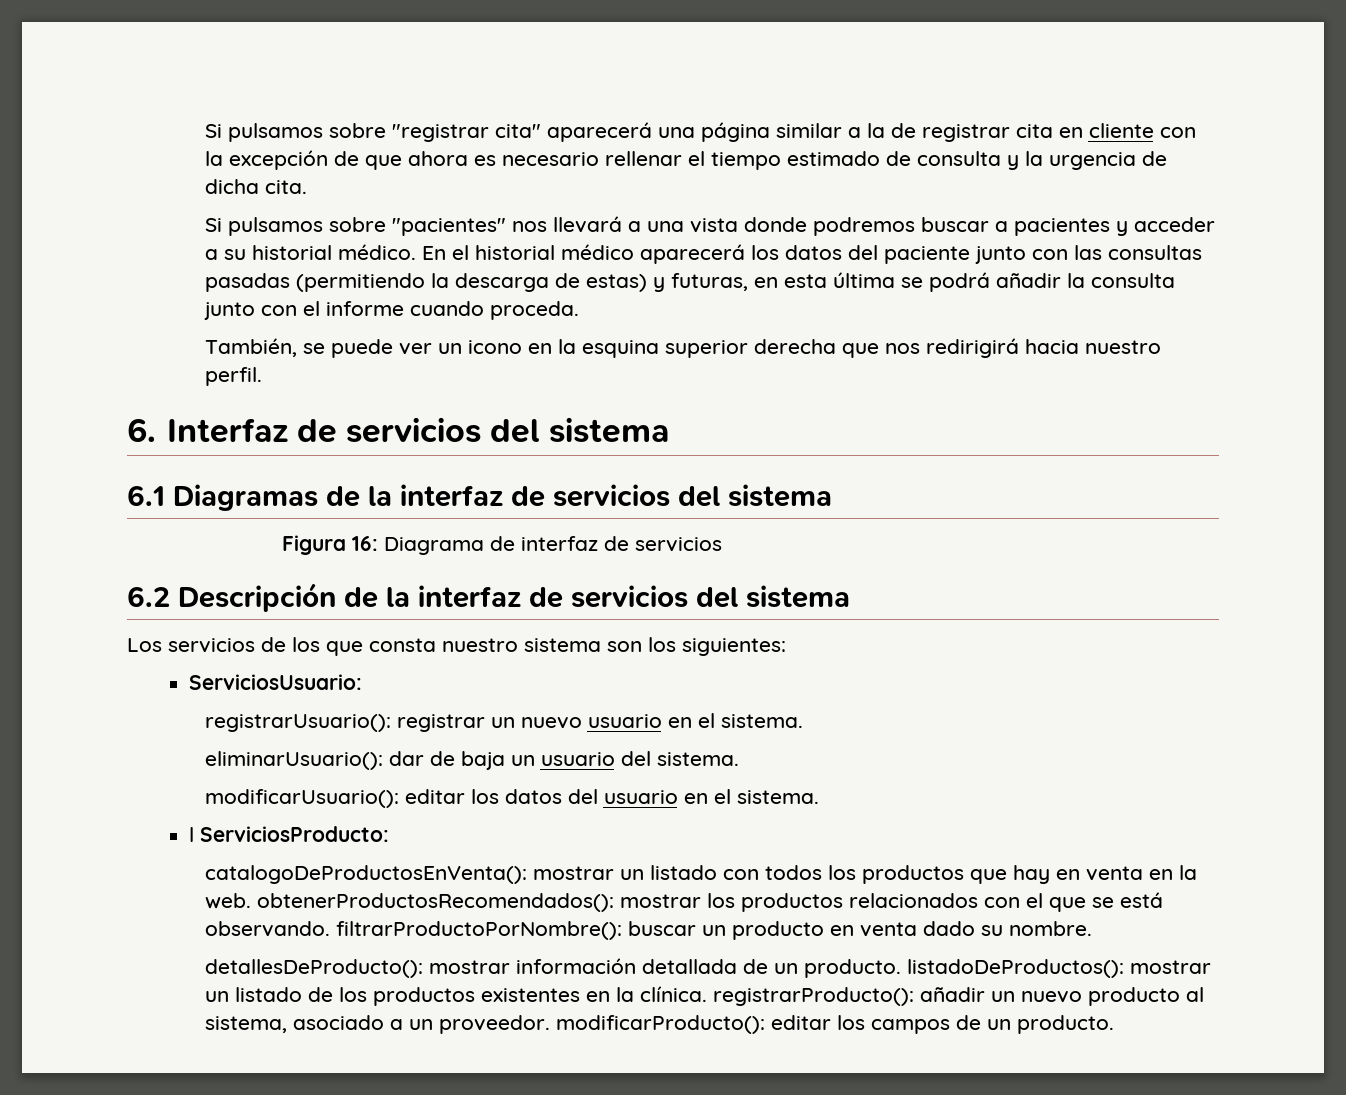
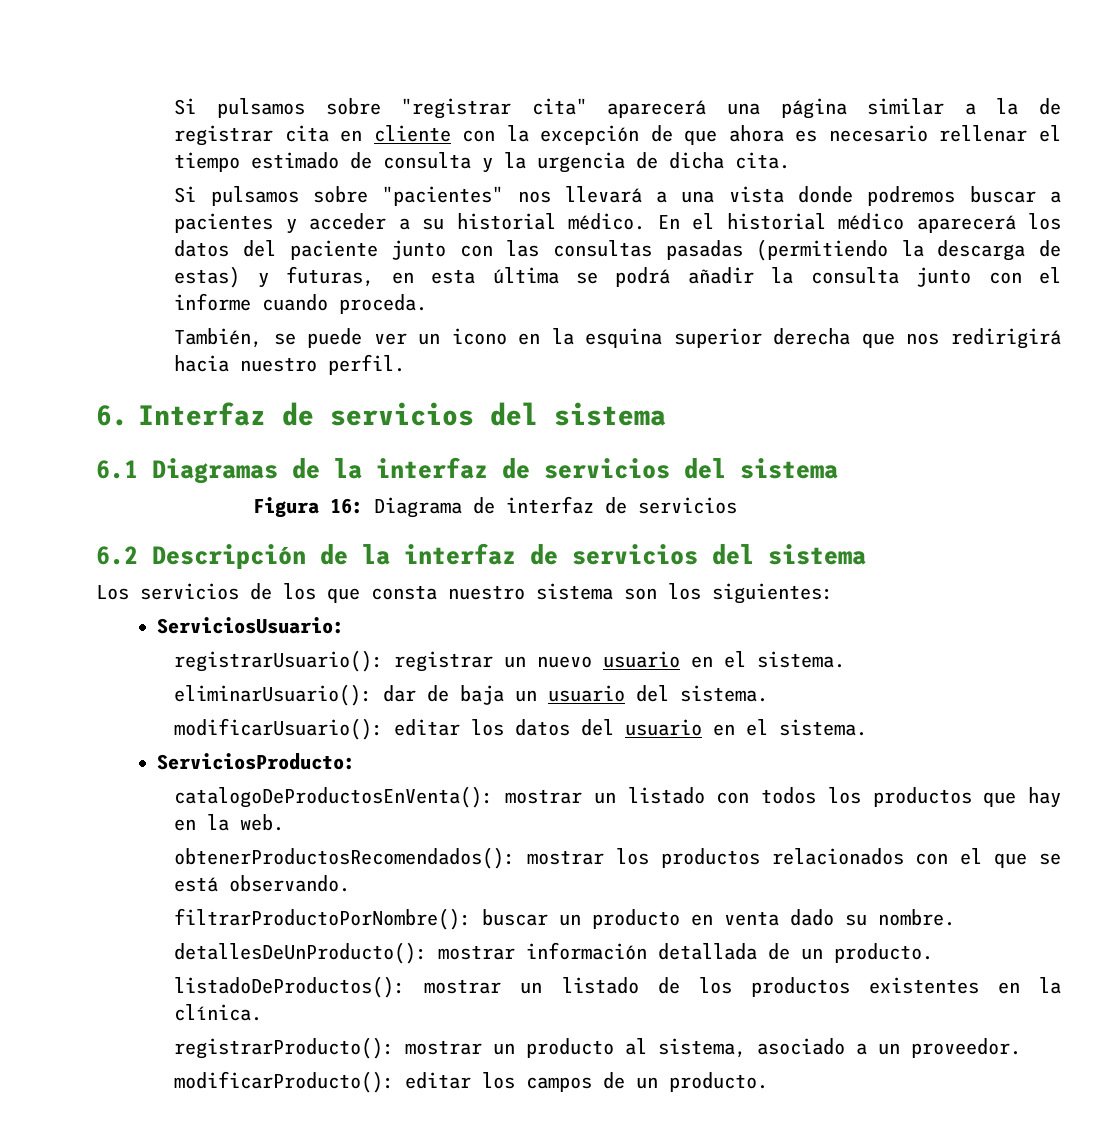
[188,827,194,842] l -> (868, 727) none
[1085,866,1173,881] venta en -> (197, 825) none
(251, 901) none -> (285, 822) //
(330, 929) none -> (351, 883) //
[204,959,423,978] detallesDeProducto(): -> [174,942,428,964] detallesDeUnProducto():
(901, 968) none -> (934, 953) //
[712,987,1082,1006] registrarProducto(): añadir un nuevo -> [174,1037,516,1059] // registrarProducto(): mostrar un
(550, 1024) none -> (1022, 1048) //

